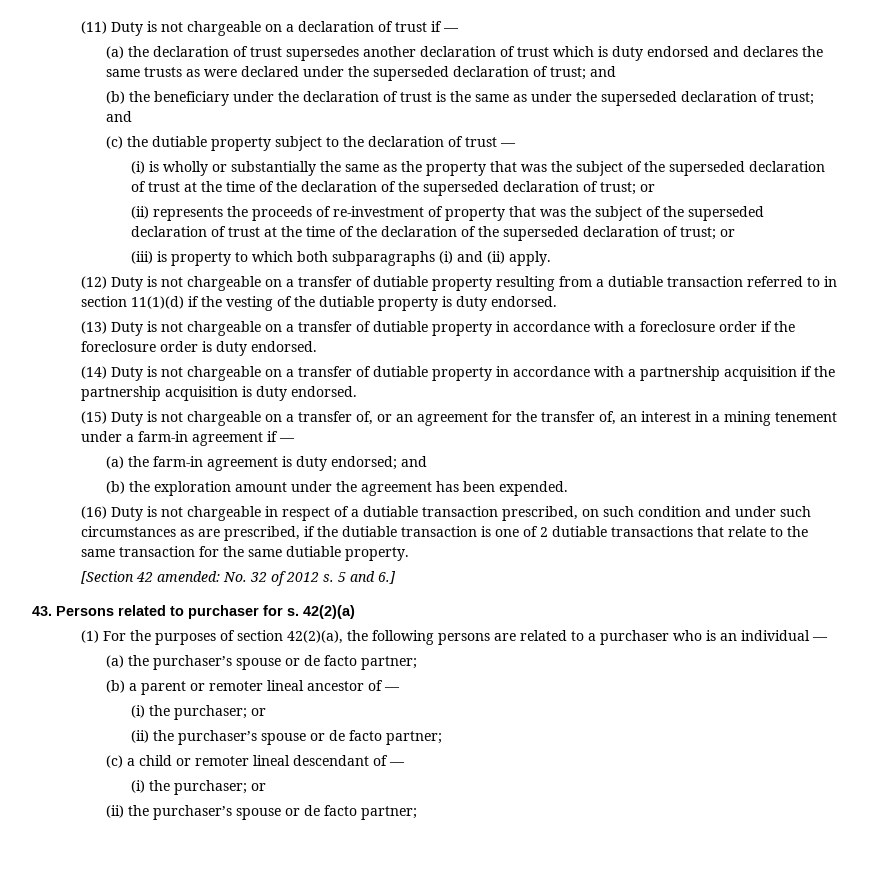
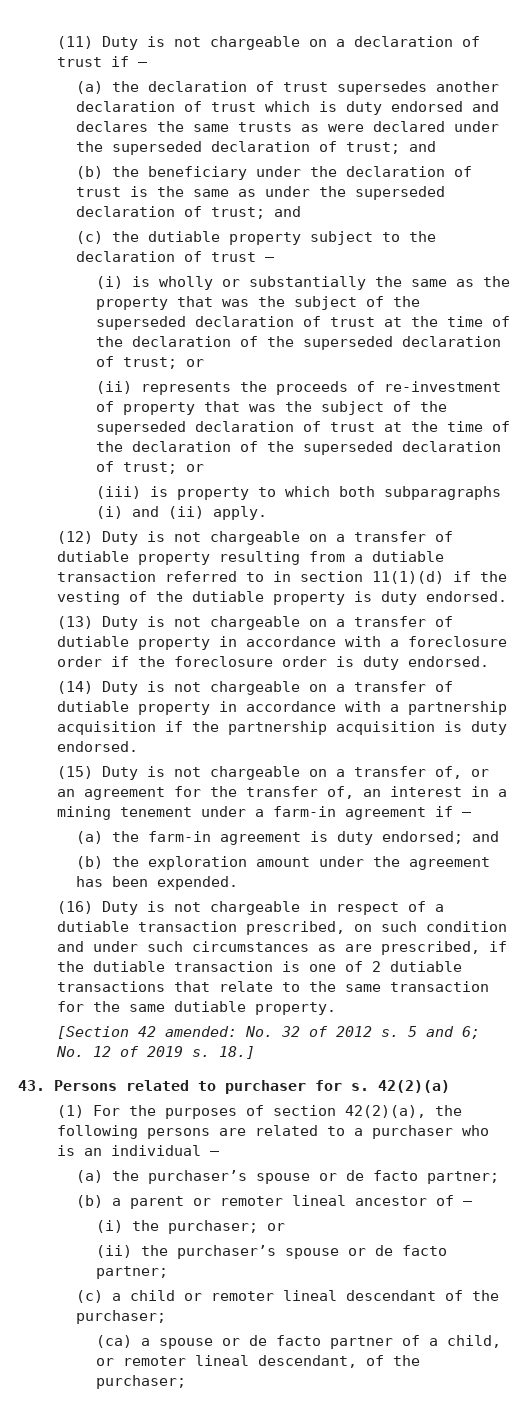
[378,571,397,584] 6.] -> [461,1026,480,1039] [55,1046,255,1059] 6; No. 12 of 2019 s. 18.]
[388,762,405,766] [130,780,266,795] [105,805,417,820] — // (i) the purchaser; or // (ii) the purchaser’s spouse or de facto partner; -> [472,1290,500,1301] [76,1310,167,1324] [95,1335,501,1349] [95,1355,420,1368] [95,1375,186,1389] the purchaser; // (ca) a spouse or de facto partner of a child, or remoter lineal descendant, of the purchaser;

